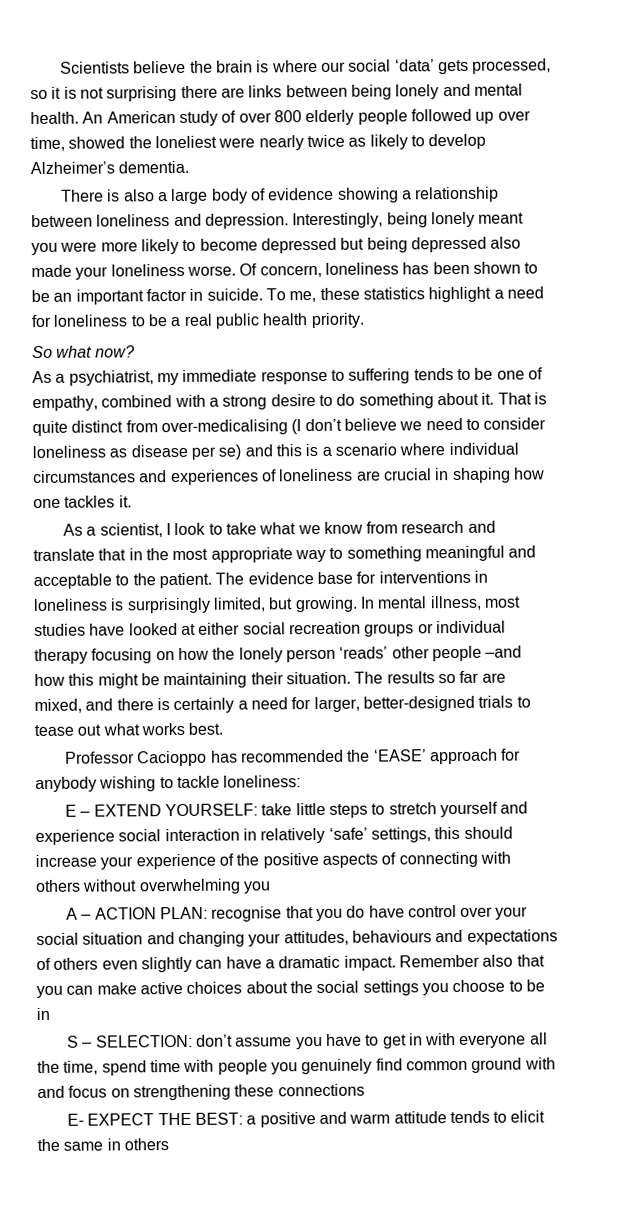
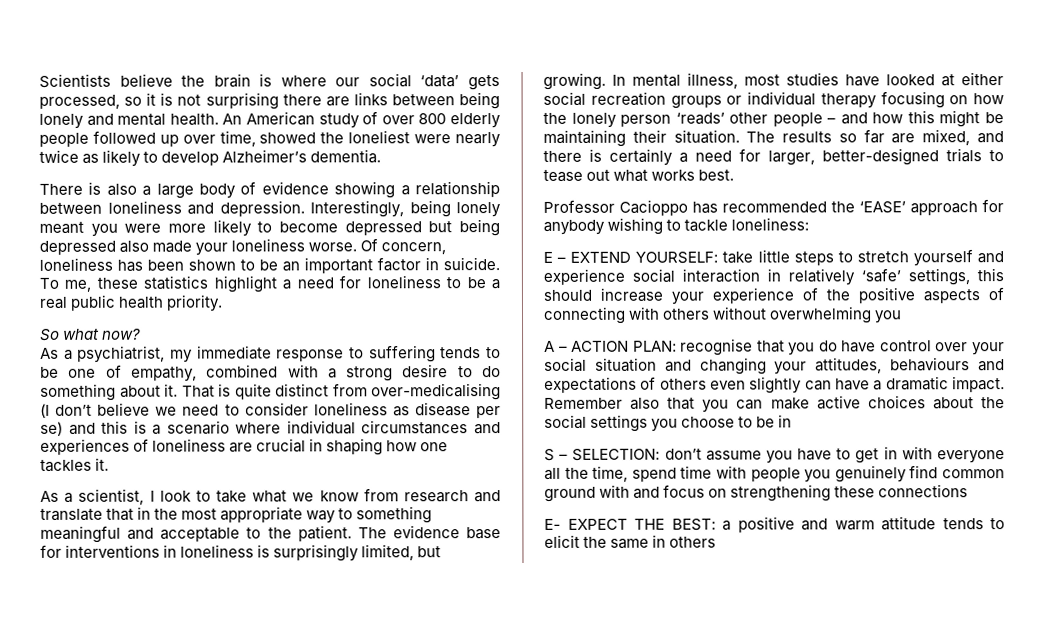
[485,645,523,658] –and -> [827,112,868,125] – and

